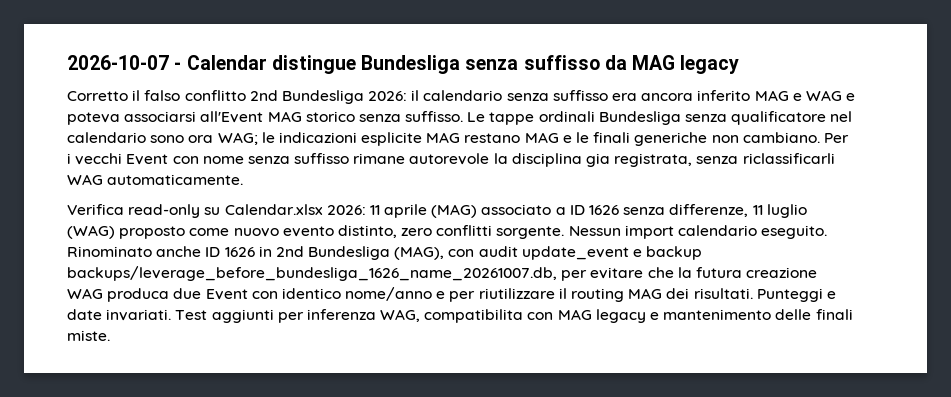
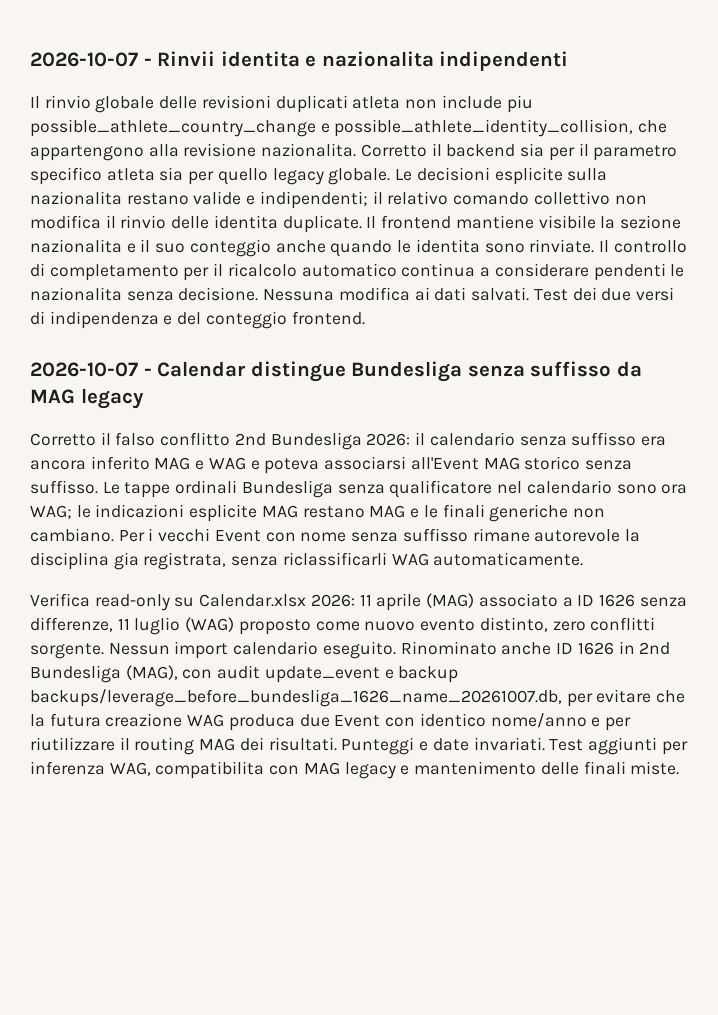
[67,55,182,70] 2026-10-07 - -> [30,51,569,71] [30,95,533,113] [30,119,668,137] [30,143,678,161] [30,167,608,185] [30,191,647,209] [30,215,681,233] [30,239,687,257] [30,263,685,281] [30,287,674,301] [30,311,365,329] [30,362,152,377] 2026-10-07 - Rinvii identita e nazionalita indipendenti // Il rinvio globale delle revisioni duplicati atleta non include piu possible_athlete_country_change e possible_athlete_identity_collision, che appartengono alla revisione nazionalita. Corretto il backend sia per il parametro specifico atleta sia per quello legacy globale. Le decisioni esplicite sulla nazionalita restano valide e indipendenti; il relativo comando collettivo non modifica il rinvio delle identita duplicate. Il frontend mantiene visibile la sezione nazionalita e il suo conteggio anche quando le identita sono rinviate. Il controllo di completamento per il ricalcolo automatico continua a considerare pendenti le nazionalita senza decisione. Nessuna modifica ai dati salvati. Test dei due versi di indipendenza e del conteggio frontend. // 2026-10-07 -

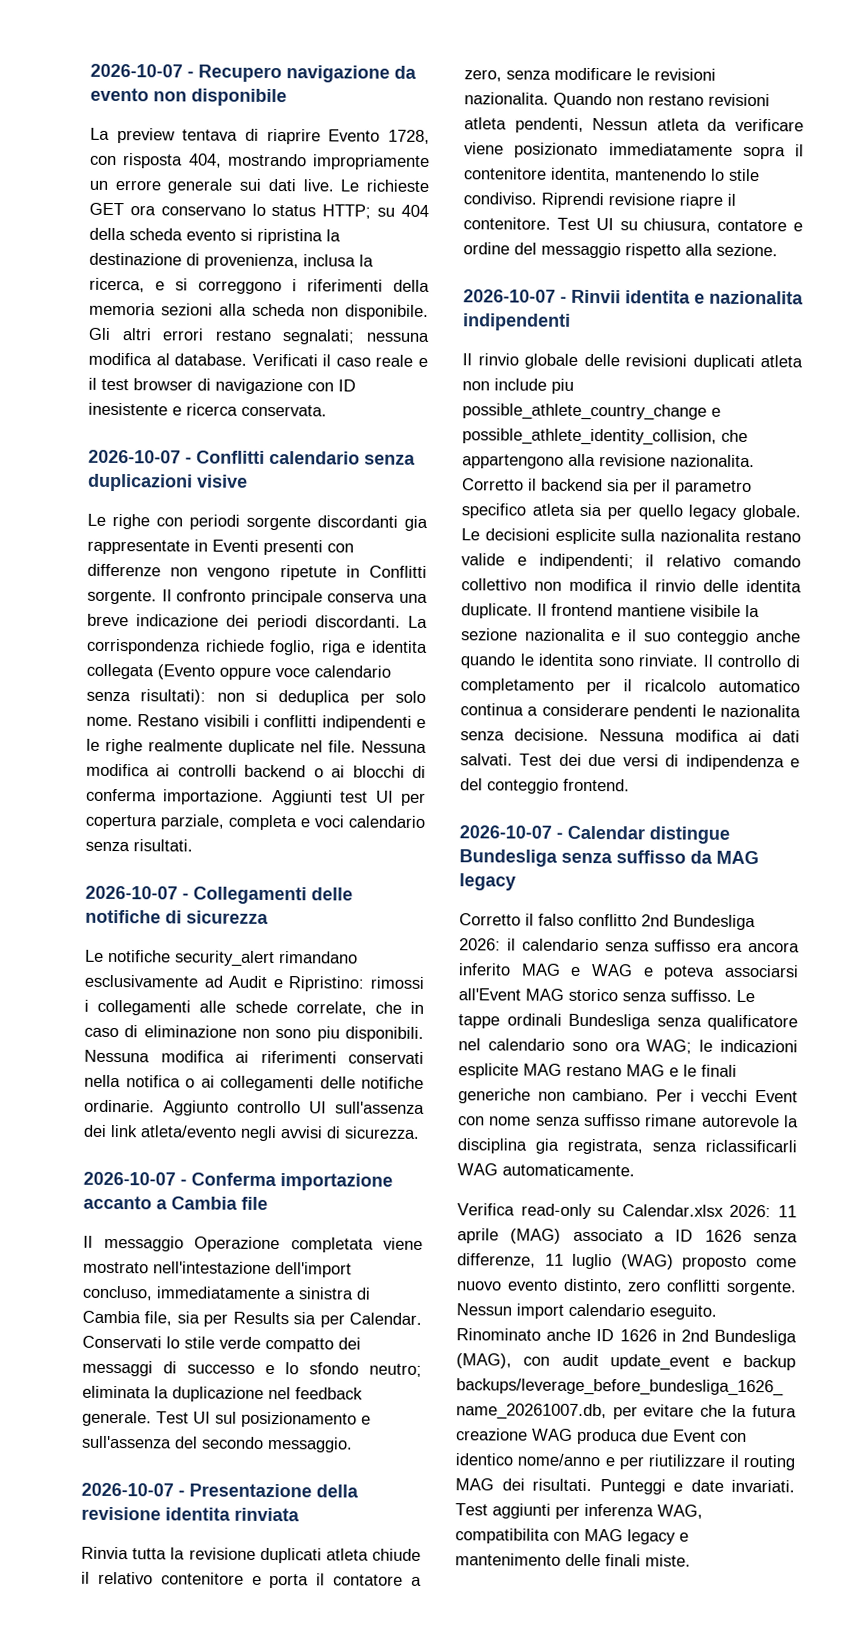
[30,52,152,67] 2026-10-07 - -> [90,63,417,83] [90,87,287,107] [90,127,430,145] [90,153,430,170] [89,178,430,194] [89,202,429,219] [89,227,341,245] [89,252,374,270] [89,277,430,295] [89,302,429,320] [88,327,430,345] [88,352,428,367] [88,377,356,395] [88,402,327,417] [88,449,416,465] [88,473,248,492] [87,513,428,531] [87,539,354,556] [87,563,427,581] [87,589,428,606] [87,613,428,631] [86,638,428,656] [86,663,391,680] [86,689,426,706] [86,714,427,731] [86,738,427,756] [86,763,426,778] [86,788,426,806] [85,814,425,831] [85,839,193,852] [85,885,353,905] [85,909,269,924] [85,949,358,968] [84,974,424,992] [84,999,424,1016] [84,1025,425,1042] [84,1049,424,1064] [84,1074,424,1092] [84,1099,425,1116] [83,1124,420,1142] [83,1171,393,1191] [83,1195,268,1210] [83,1235,423,1253] [83,1261,352,1278] [82,1285,371,1301] [82,1310,422,1328] [82,1335,361,1353] [82,1360,422,1377] [82,1385,363,1402] [82,1410,371,1428] [82,1435,353,1453] [81,1482,359,1498] [81,1506,300,1522] [81,1546,421,1564] [81,1571,422,1589] [464,67,716,82] [464,92,770,109] [464,117,804,133] [464,142,804,160] [463,167,760,183] [463,192,736,209] [463,217,803,233] [463,242,778,259] [463,289,567,303] 2026-10-07 - Recupero navigazione da evento non disponibile // La preview tentava di riaprire Evento 1728, con risposta 404, mostrando impropriamente un errore generale sui dati live. Le richieste GET ora conservano lo status HTTP; su 404 della scheda evento si ripristina la destinazione di provenienza, inclusa la ricerca, e si correggono i riferimenti della memoria sezioni alla scheda non disponibile. Gli altri errori restano segnalati; nessuna modifica al database. Verificati il caso reale e il test browser di navigazione con ID inesistente e ricerca conservata. // 2026-10-07 - Conflitti calendario senza duplicazioni visive // Le righe con periodi sorgente discordanti gia rappresentate in Eventi presenti con differenze non vengono ripetute in Conflitti sorgente. Il confronto principale conserva una breve indicazione dei periodi discordanti. La corrispondenza richiede foglio, riga e identita collegata (Evento oppure voce calendario senza risultati): non si deduplica per solo nome. Restano visibili i conflitti indipendenti e le righe realmente duplicate nel file. Nessuna modifica ai controlli backend o ai blocchi di conferma importazione. Aggiunti test UI per copertura parziale, completa e voci calendario senza risultati. // 2026-10-07 - Collegamenti delle notifiche di sicurezza // Le notifiche security_alert rimandano esclusivamente ad Audit e Ripristino: rimossi i collegamenti alle schede correlate, che in caso di eliminazione non sono piu disponibili. Nessuna modifica ai riferimenti conservati nella notifica o ai collegamenti delle notifiche ordinarie. Aggiunto controllo UI sull'assenza dei link atleta/evento negli avvisi di sicurezza. // 2026-10-07 - Conferma importazione accanto a Cambia file // Il messaggio Operazione completata viene mostrato nell'intestazione dell'import concluso, immediatamente a sinistra di Cambia file, sia per Results sia per Calendar. Conservati lo stile verde compatto dei messaggi di successo e lo sfondo neutro; eliminata la duplicazione nel feedback generale. Test UI sul posizionamento e sull'assenza del secondo messaggio. // 2026-10-07 - Presentazione della revisione identita rinviata // Rinvia tutta la revisione duplicati atleta chiude il relativo contenitore e porta il contatore a zero, senza modificare le revisioni nazionalita. Quando non restano revisioni atleta pendenti, Nessun atleta da verificare viene posizionato immediatamente sopra il contenitore identita, mantenendo lo stile condiviso. Riprendi revisione riapre il contenitore. Test UI su chiusura, contatore e ordine del messaggio rispetto alla sezione. // 2026-10-07 -

